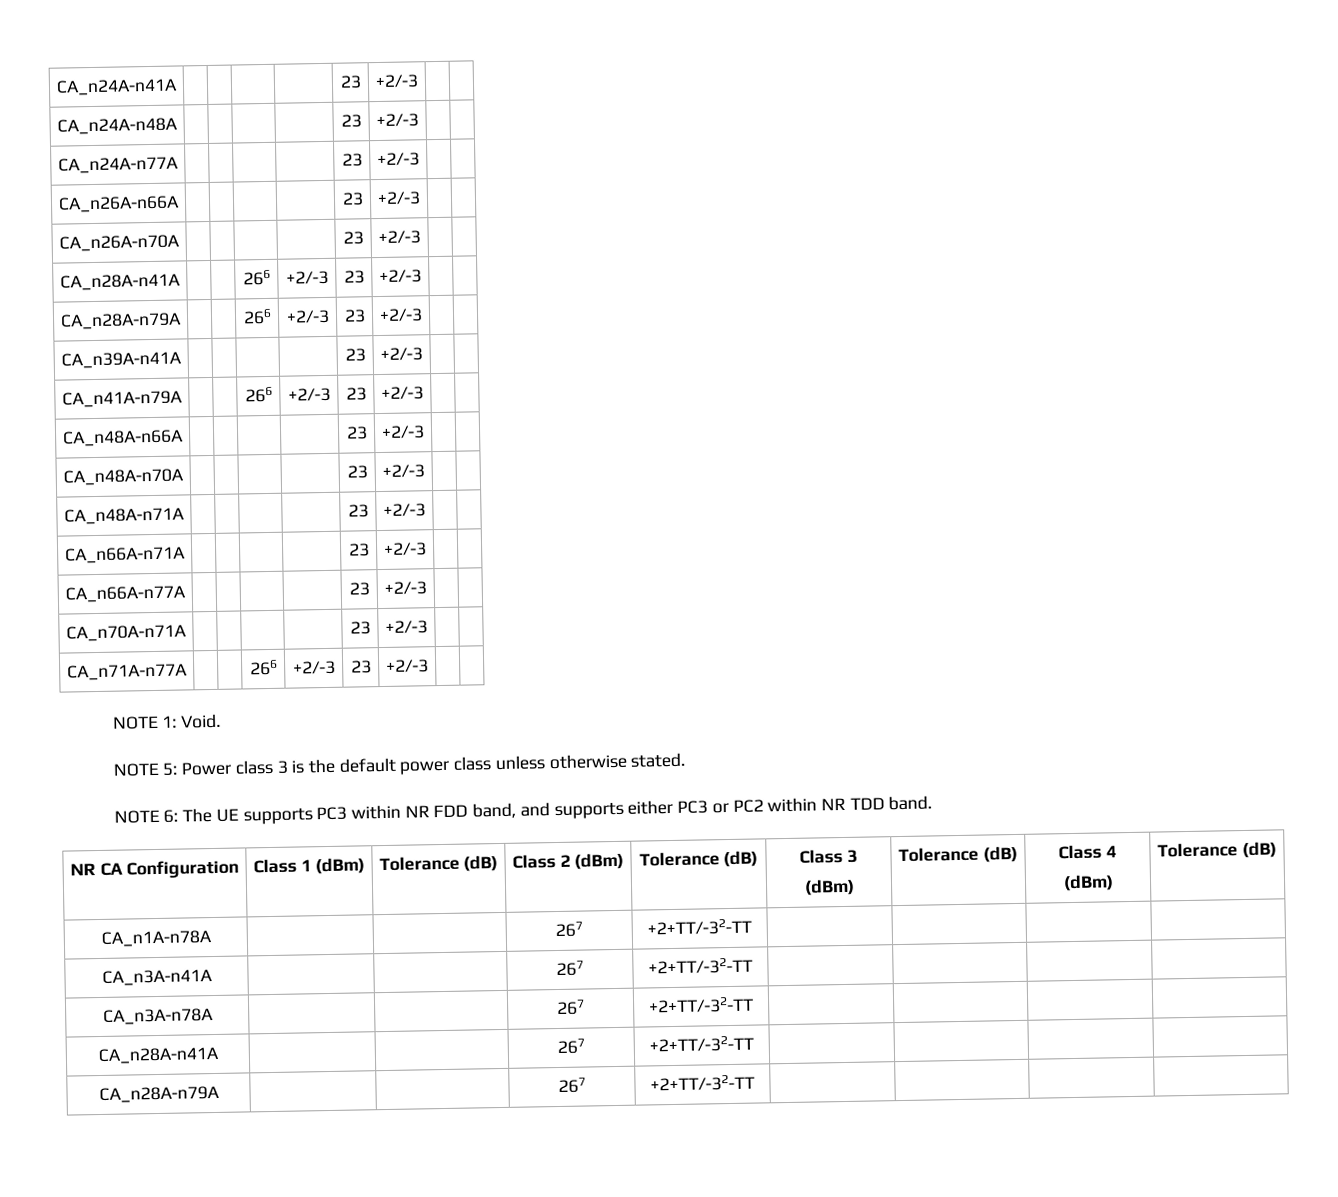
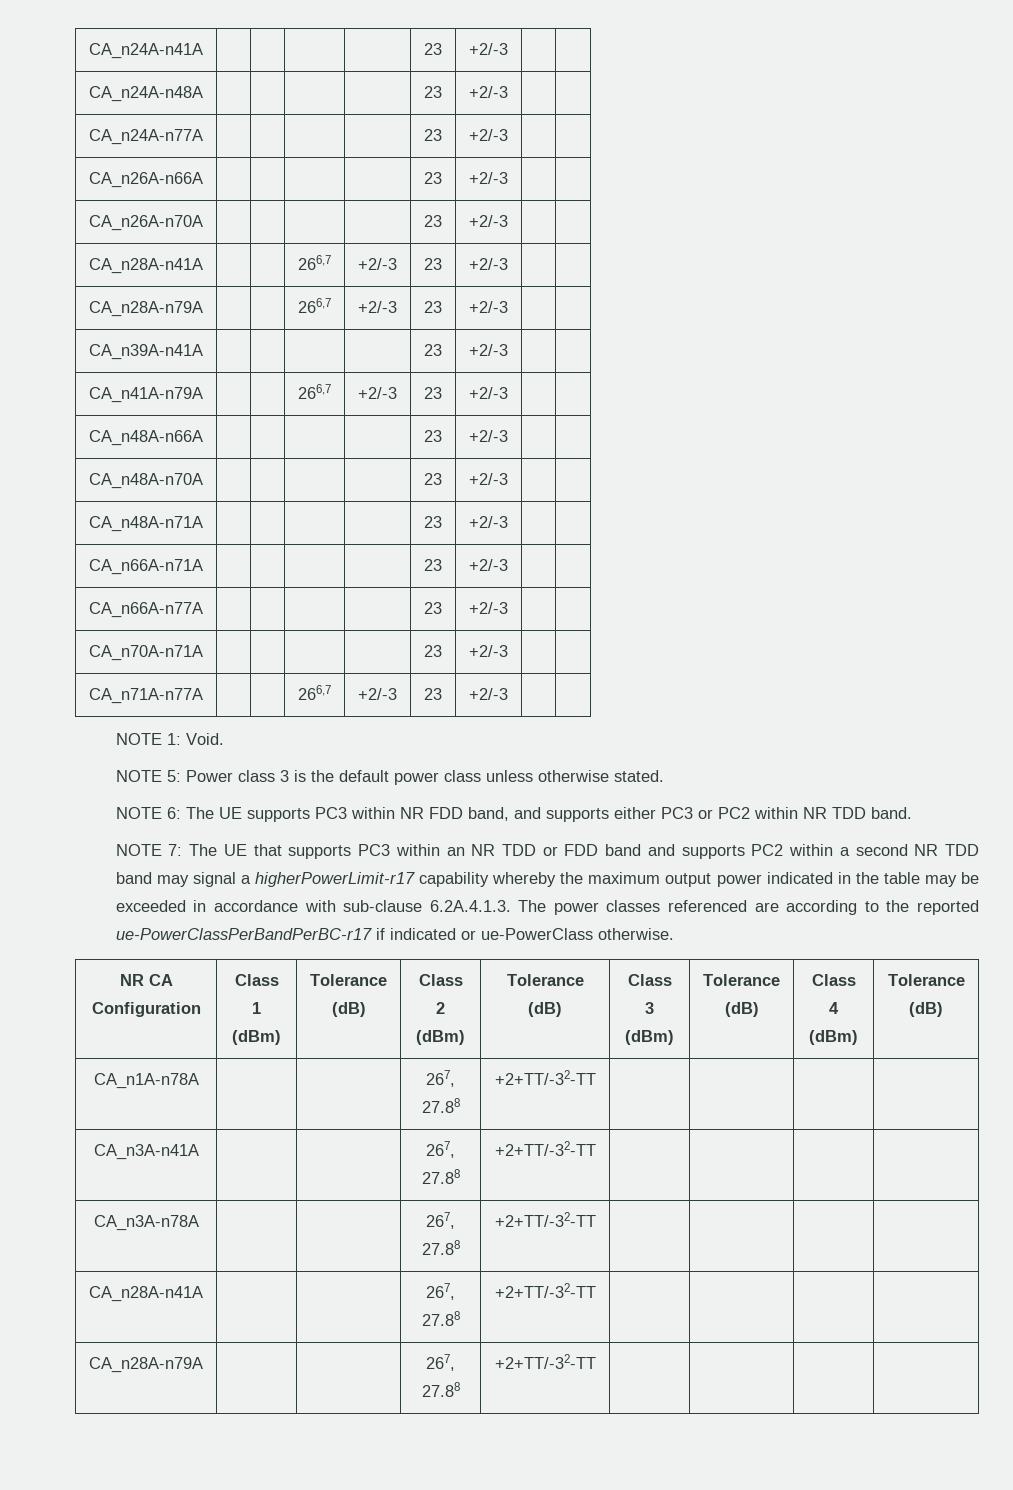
[242,269,271,286] 266 -> [298,255,331,270] 266,7
[242,308,272,325] 266 -> [298,298,331,313] 266,7
[244,386,273,403] 266 -> [298,384,331,399] 266,7
[249,659,278,676] 266 -> [298,685,331,700] 266,7
(933, 803) none -> [115,844,979,859] [115,872,979,887] [115,900,980,915] [115,928,674,940] // NOTE 7: The UE that supports PC3 within an NR TDD or FDD band and supports PC2 within a second NR TDD band may signal a higherPowerLimit-r17 capability whereby the maximum output power indicated in the table may be exceeded in accordance with sub-clause 6.2A.4.1.3. The power classes referenced are according to the reported ue-PowerClassPerBandPerBC-r17 if indicated or ue-PowerClass otherwise.
[555,921,583,938] 267 -> [426,1070,455,1087] [421,1098,460,1113] 267, 27.88
[556,960,584,977] 267 -> [426,1141,455,1158] [421,1169,460,1184] 267, 27.88
[556,999,585,1016] 267 -> [426,1212,455,1229] [421,1240,460,1255] 267, 27.88
[557,1038,585,1055] 267 -> [426,1283,455,1300] [421,1311,460,1326] 267, 27.88
[558,1077,586,1094] 267 -> [426,1354,455,1371] [421,1382,460,1397] 267, 27.88

